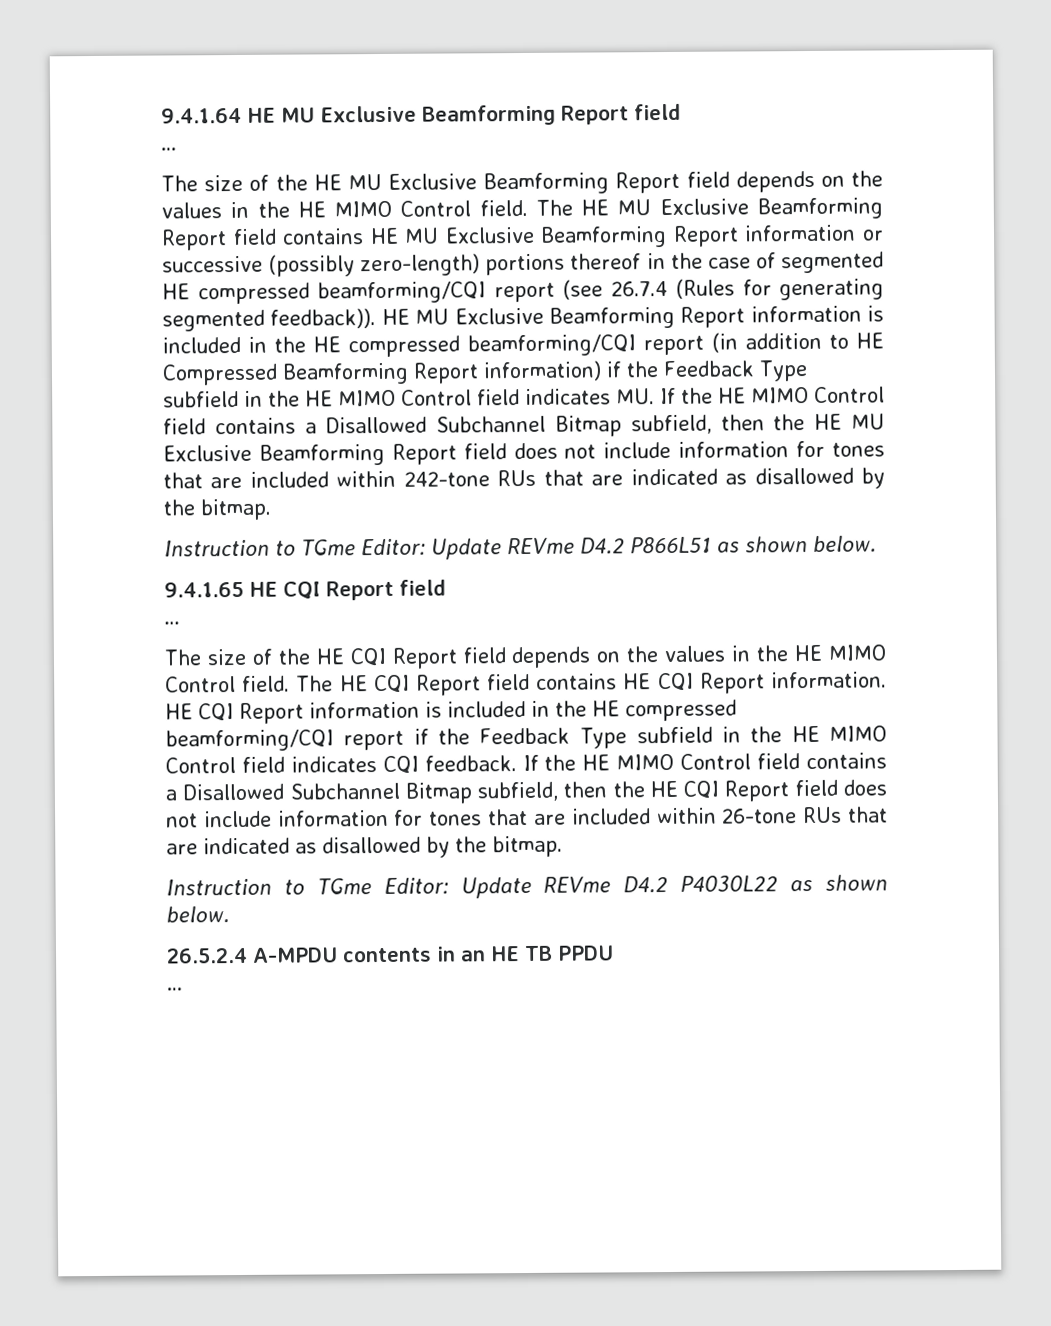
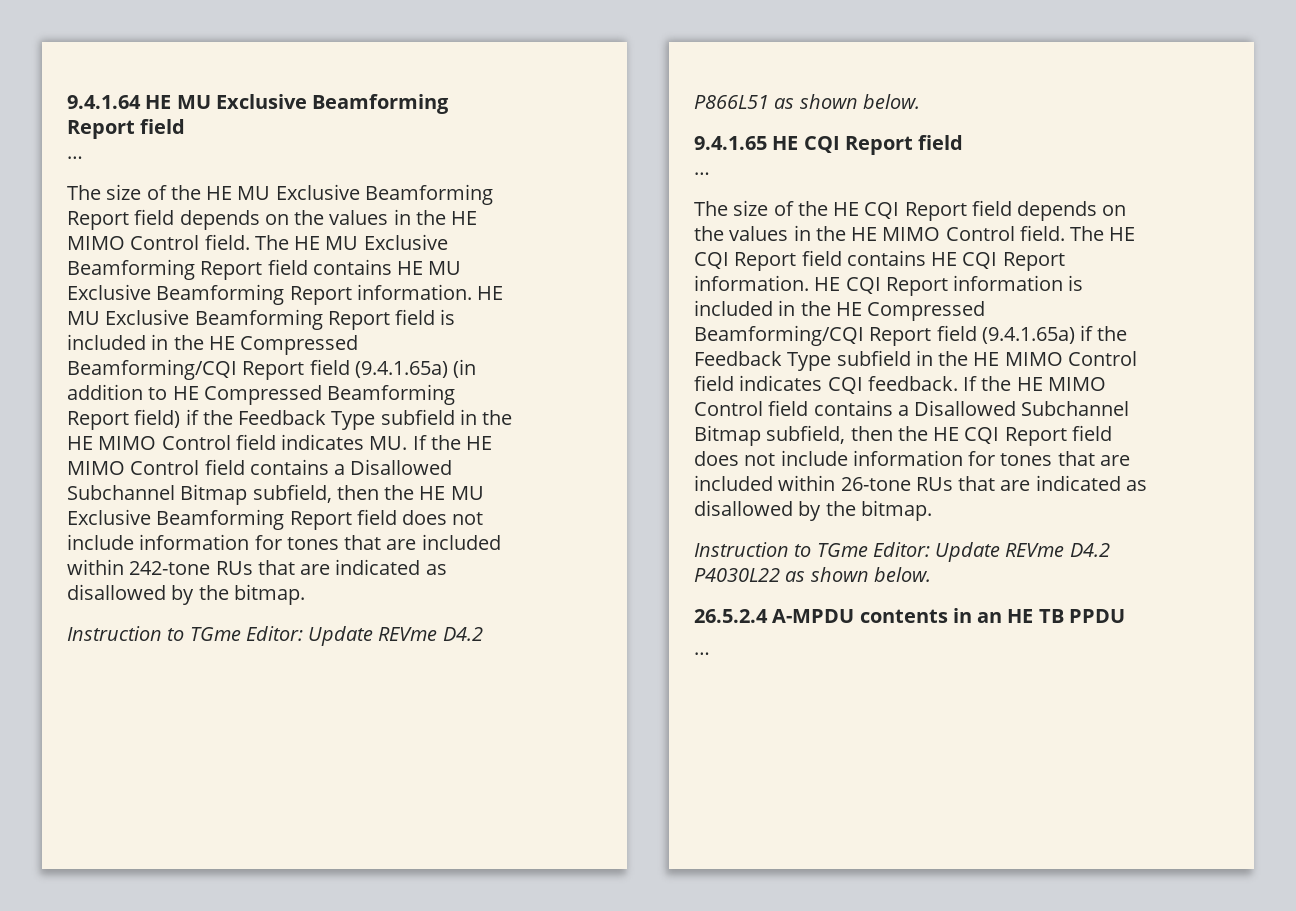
[744,224,884,242] [162,251,884,277] [162,278,884,305] [162,305,884,332] [162,334,704,358] information or successive (possibly zero-length) portions thereof in the case of segmented HE compressed beamforming/CQI report (see 26.7.4 (Rules for generating segmented feedback)). HE MU Exclusive Beamforming Report information is included in the HE compressed beamforming/CQI report -> [356,284,504,300] [67,309,456,330] [67,334,359,355] [67,359,448,380] information. HE MU Exclusive Beamforming Report field is included in the HE Compressed Beamforming/CQI Report field (9.4.1.65a)
[483,360,602,382] information) -> [134,409,181,428] field)
[625,699,737,722] [165,729,405,752] compressed beamforming/CQI report -> [867,301,986,321] [694,325,1075,346] Compressed Beamforming/CQI Report field (9.4.1.65a)

